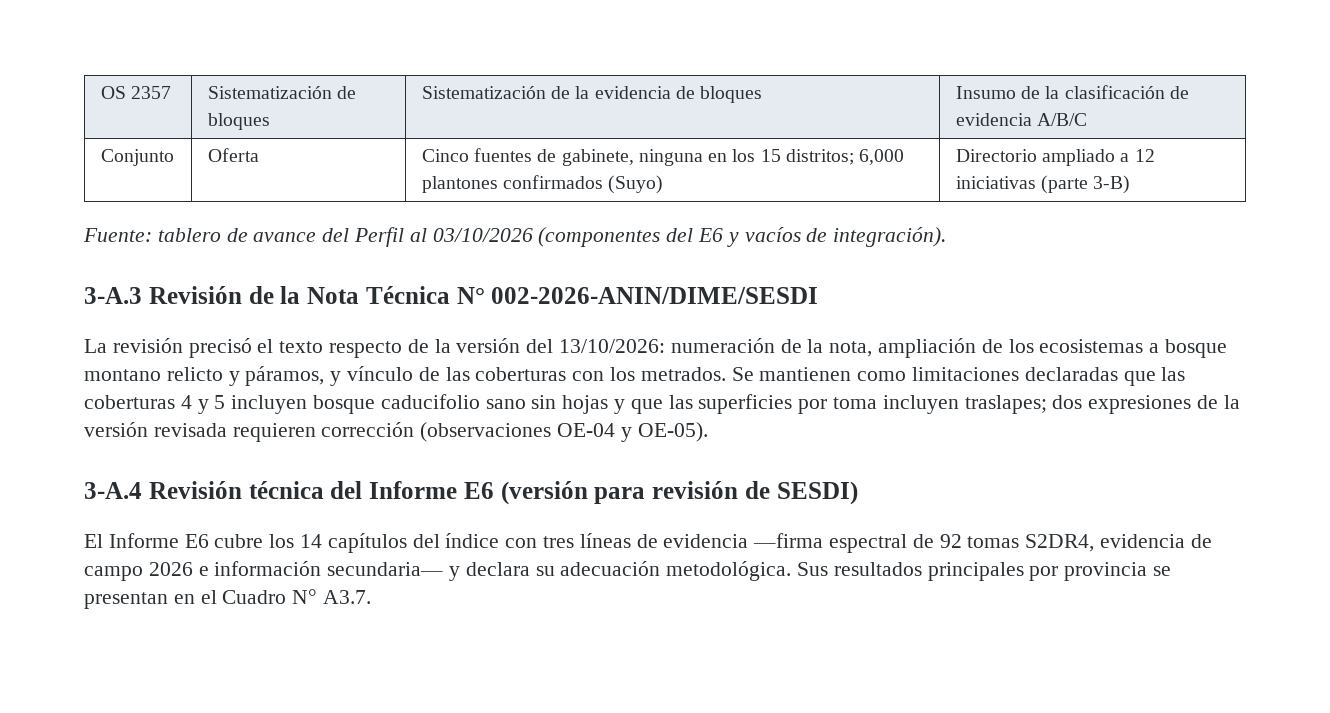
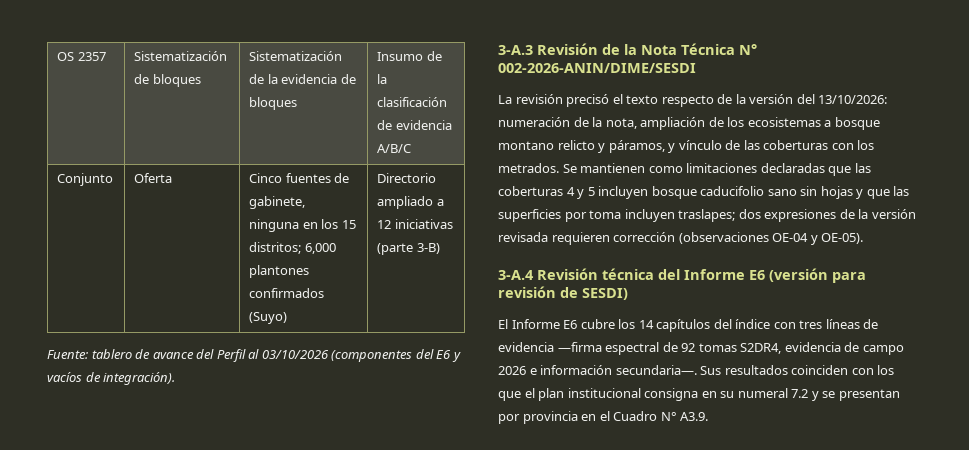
[327,561,1172,581] [84,592,168,609] secundaria— y declara su adecuación metodológica. Sus resultados principales por provincia se presentan -> [615,365,895,375] [498,388,900,401] [498,411,578,424] secundaria—. Sus resultados coinciden con los que el plan institucional consigna en su numeral 7.2 y se presentan por provincia
[323,590,372,604] A3.7. -> [680,412,709,421] A3.9.

